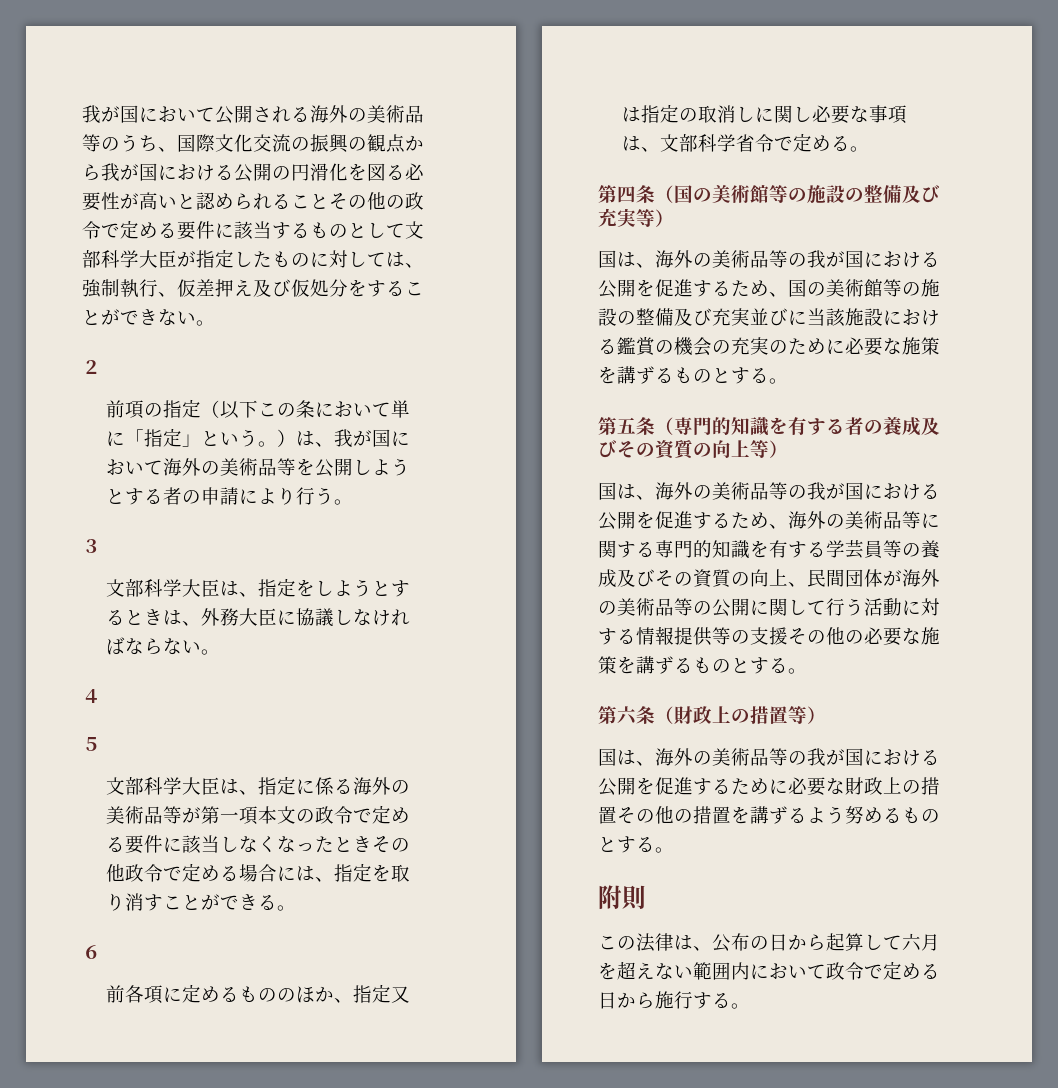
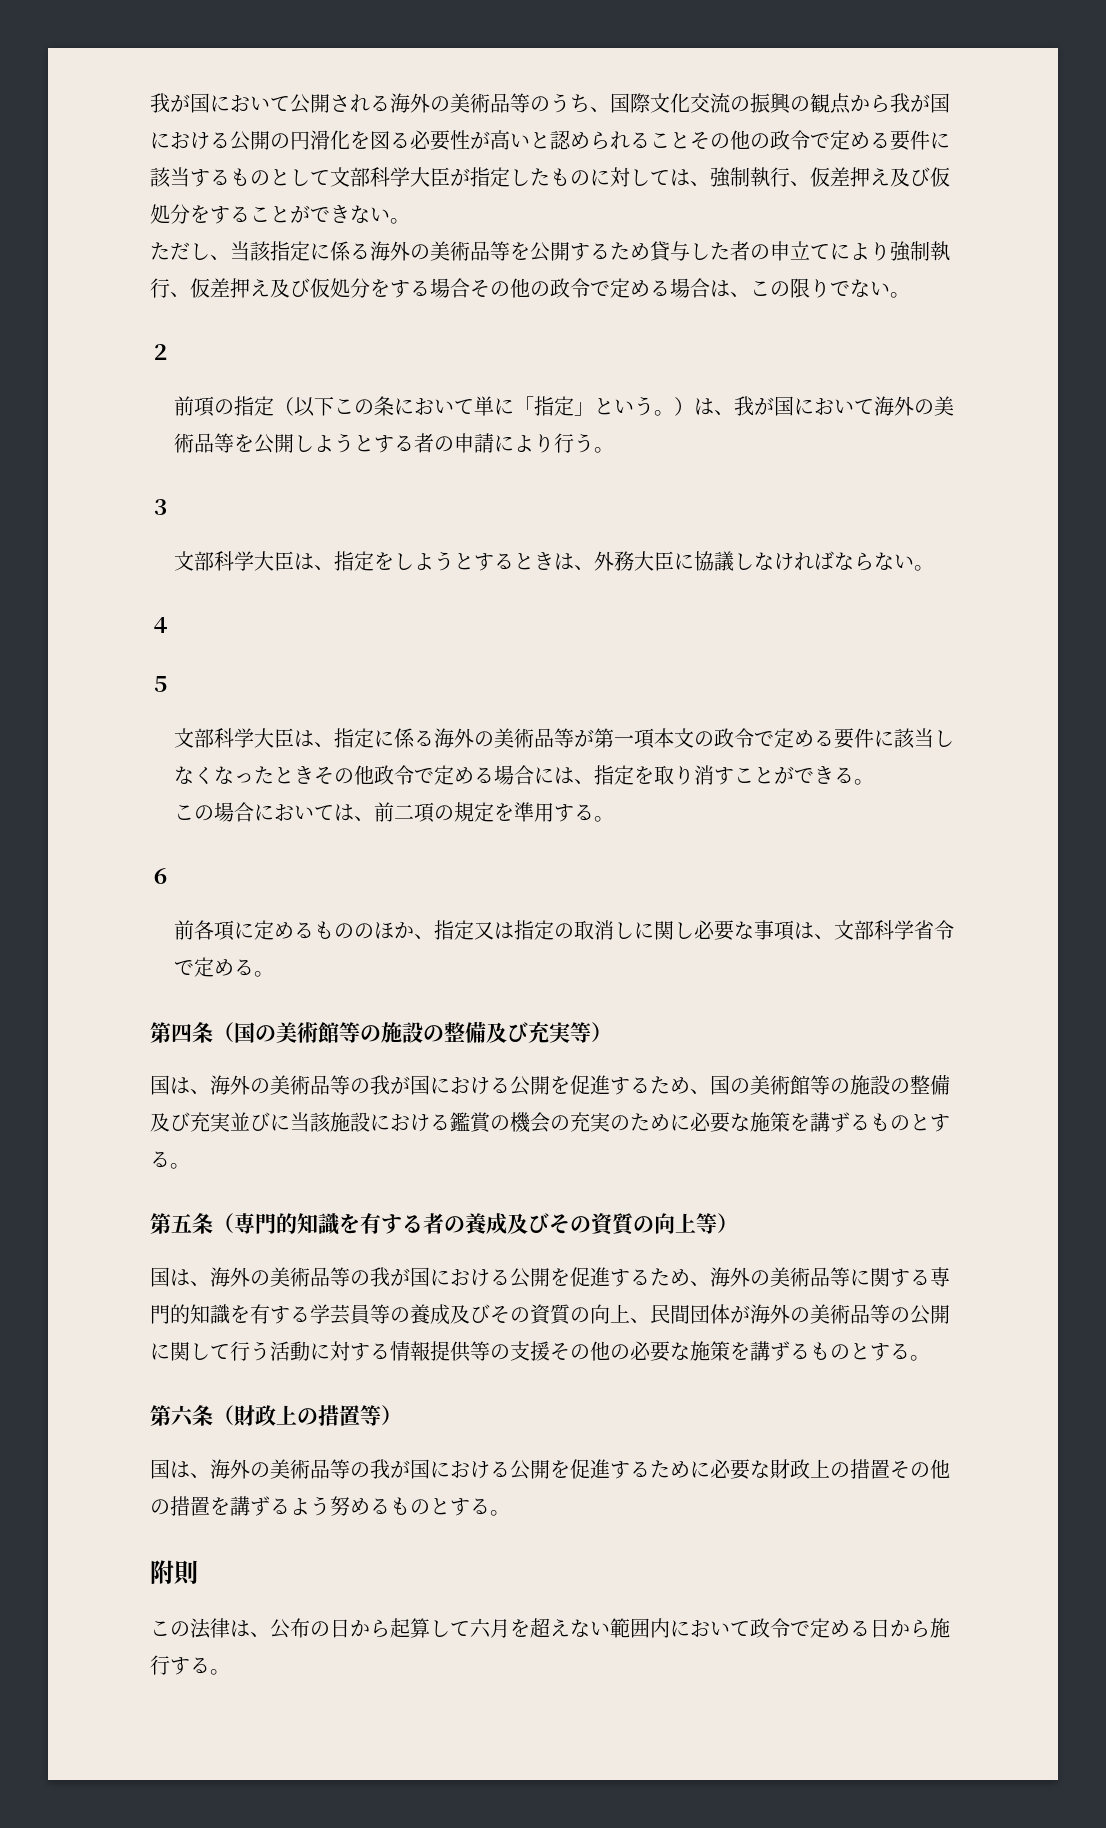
(215, 323) none -> [150,241,950,262] [150,278,910,298] // ただし、当該指定に係る海外の美術品等を公開するため貸与した者の申立てにより強制執行、仮差押え及び仮処分をする場合その他の政令で定める場合は、この限りでない。
(296, 908) none -> [174,802,615,823] // この場合においては、前二項の規定を準用する。

